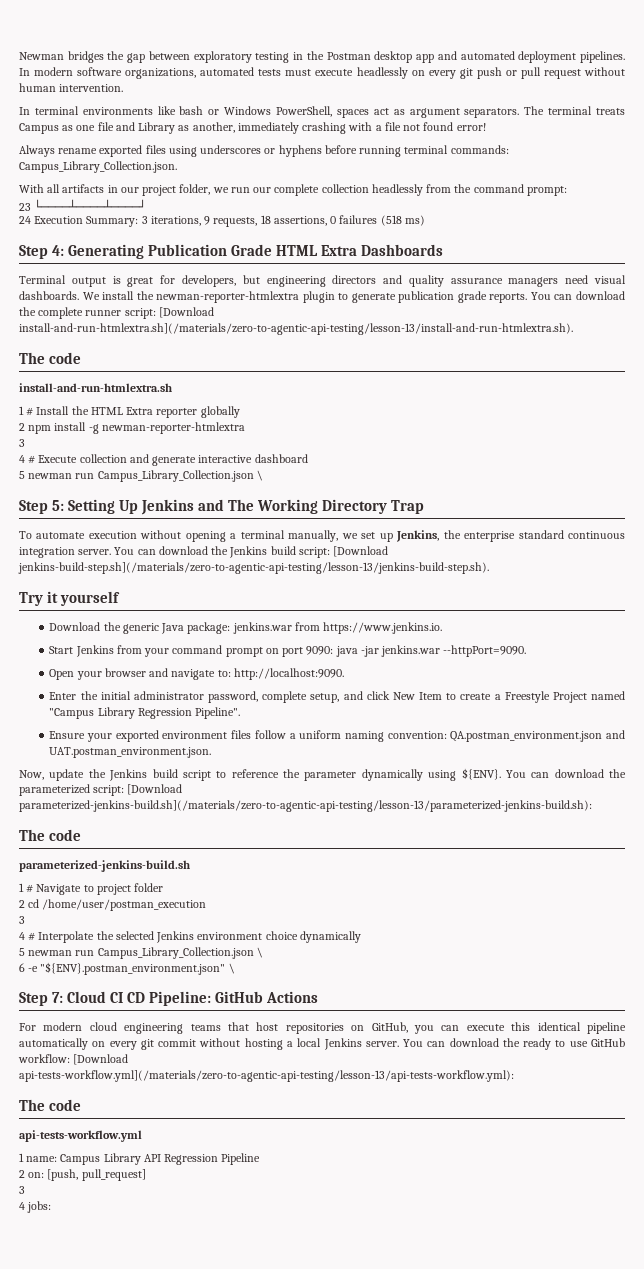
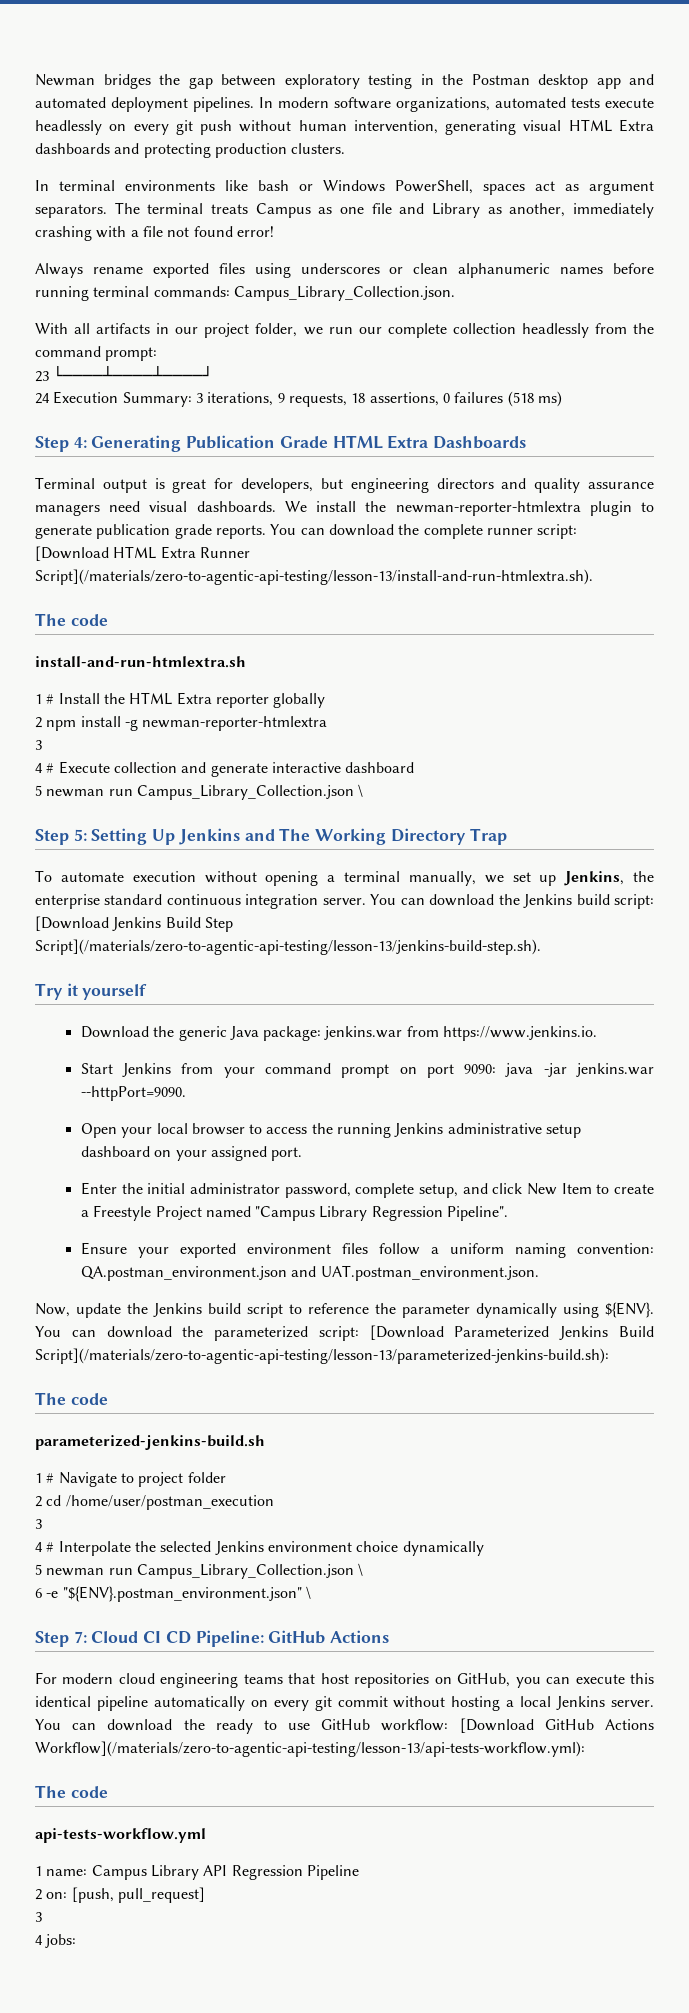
[285,69,312,76] must -> (600, 103) none
[505,67,625,79] [19,83,124,92] or pull request without human intervention. -> [239,119,654,135] [35,143,346,158] without human intervention, generating visual HTML Extra dashboards and protecting production clusters.
[278,145,322,157] hyphens -> [413,263,604,278] clean alphanumeric names
[19,323,573,335] install-and-run-htmlextra.sh](/materials/zero-to-agentic-api-testing/lesson-13/install-and-run-htmlextra.sh). -> [113,546,250,559] [35,569,593,585] HTML Extra Runner Script](/materials/zero-to-agentic-api-testing/lesson-13/install-and-run-htmlextra.sh).
[18,562,489,574] jenkins-build-step.sh](/materials/zero-to-agentic-api-testing/lesson-13/jenkins-build-step.sh). -> [112,917,233,932] [35,939,541,955] Jenkins Build Step Script](/materials/zero-to-agentic-api-testing/lesson-13/jenkins-build-step.sh).
[104,668,344,680] browser and navigate to: http://localhost:9090. -> [156,1123,582,1138] [80,1146,303,1161] local browser to access the running Jenkins administrative setup dashboard on your assigned port.
[19,800,592,812] parameterized-jenkins-build.sh](/materials/zero-to-agentic-api-testing/lesson-13/parameterized-jenkins-build.sh): -> [454,1326,654,1340] [35,1348,609,1364] Parameterized Jenkins Build Script](/materials/zero-to-agentic-api-testing/lesson-13/parameterized-jenkins-build.sh):
[19,1070,514,1082] api-tests-workflow.yml](/materials/zero-to-agentic-api-testing/lesson-13/api-tests-workflow.yml): -> [544,1719,654,1730] [35,1741,585,1757] GitHub Actions Workflow](/materials/zero-to-agentic-api-testing/lesson-13/api-tests-workflow.yml):

